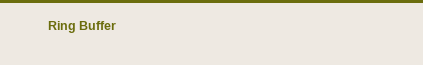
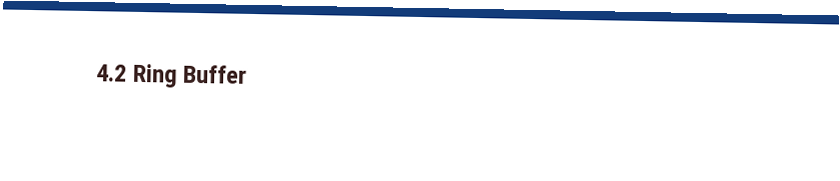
(48, 27) none -> [96,64,127,82] 4.2

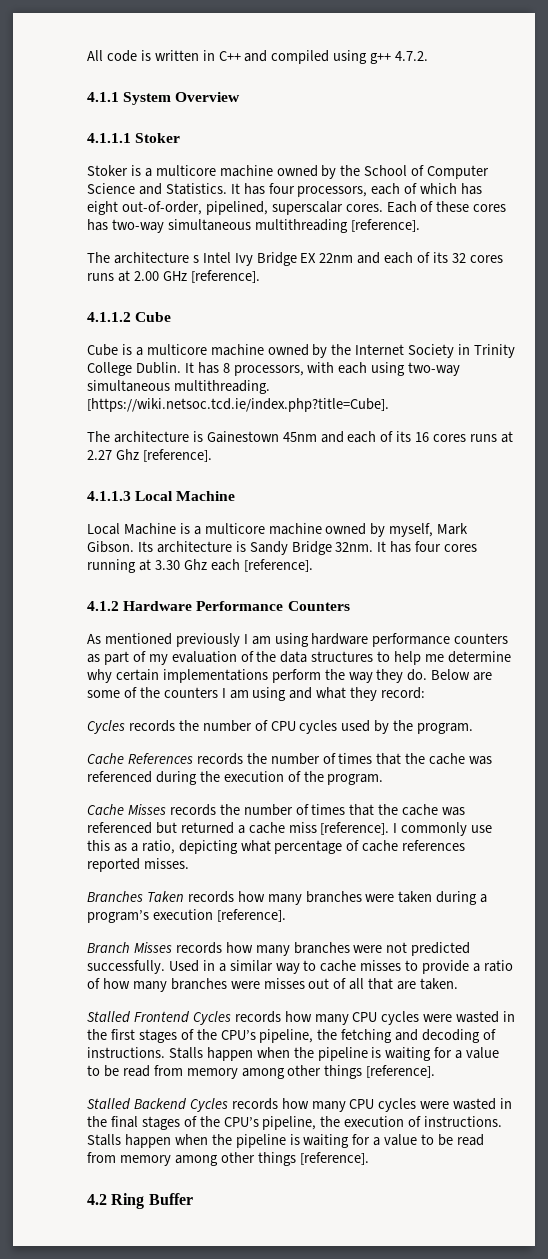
(96, 73) none -> [87,50,429,64] [87,92,241,105] [87,133,181,143] [87,165,490,179] [87,183,483,197] [87,201,507,215] [87,219,420,233] [87,252,503,266] [87,270,260,283] [87,312,172,322] [87,344,516,358] [87,362,461,376] [87,380,270,394] [87,398,389,412] [87,431,513,443] [87,449,212,462] [87,491,236,501] [87,523,469,537] [87,541,478,555] [87,559,313,573] [87,601,350,611] [87,633,509,647] [87,651,511,665] [87,669,493,683] [87,687,426,701] [87,720,474,734] [87,753,493,765] [87,771,384,785] [87,804,466,816] [87,822,493,836] [87,840,466,854] [87,858,189,872] [87,891,488,905] [87,909,286,923] [87,942,471,956] [87,960,513,974] [87,978,459,992] [87,1011,516,1025] [87,1029,497,1043] [87,1047,500,1061] [87,1065,436,1079] [87,1098,513,1112] [87,1116,503,1130] [87,1134,484,1148] [87,1152,369,1166] All code is written in C++ and compiled using g++ 4.7.2. // 4.1.1 System Overview // 4.1.1.1 Stoker // Stoker is a multicore machine owned by the School of Computer Science and Statistics. It has four processors, each of which has eight out-of-order, pipelined, superscalar cores. Each of these cores has two-way simultaneous multithreading [reference]. // The architecture s Intel Ivy Bridge EX 22nm and each of its 32 cores runs at 2.00 GHz [reference]. // 4.1.1.2 Cube // Cube is a multicore machine owned by the Internet Society in Trinity College Dublin. It has 8 processors, with each using two-way simultaneous multithreading. [https://wiki.netsoc.tcd.ie/index.php?title=Cube]. // The architecture is Gainestown 45nm and each of its 16 cores runs at 2.27 Ghz [reference]. // 4.1.1.3 Local Machine // Local Machine is a multicore machine owned by myself, Mark Gibson. Its architecture is Sandy Bridge 32nm. It has four cores running at 3.30 Ghz each [reference]. // 4.1.2 Hardware Performance Counters // As mentioned previously I am using hardware performance counters as part of my evaluation of the data structures to help me determine why certain implementations perform the way they do. Below are some of the counters I am using and what they record: // Cycles records the number of CPU cycles used by the program. // Cache References records the number of times that the cache was referenced during the execution of the program. // Cache Misses records the number of times that the cache was referenced but returned a cache miss [reference]. I commonly use this as a ratio, depicting what percentage of cache references reported misses. // Branches Taken records how many branches were taken during a program’s execution [reference]. // Branch Misses records how many branches were not predicted successfully. Used in a similar way to cache misses to provide a ratio of how many branches were misses out of all that are taken. // Stalled Frontend Cycles records how many CPU cycles were wasted in the first stages of the CPU’s pipeline, the fetching and decoding of instructions. Stalls happen when the pipeline is waiting for a value to be read from memory among other things [reference]. // Stalled Backend Cycles records how many CPU cycles were wasted in the final stages of the CPU’s pipeline, the execution of instructions. Stalls happen when the pipeline is waiting for a value to be read from memory among other things [reference]. //

